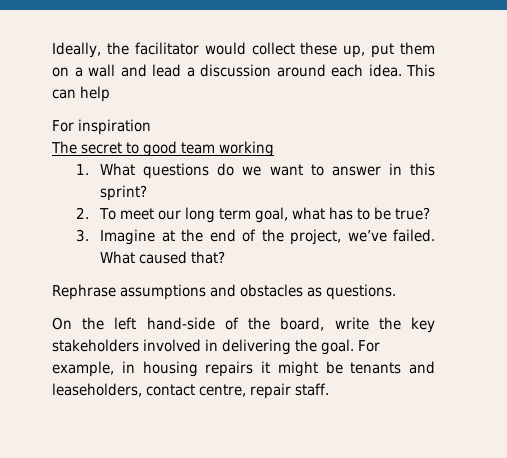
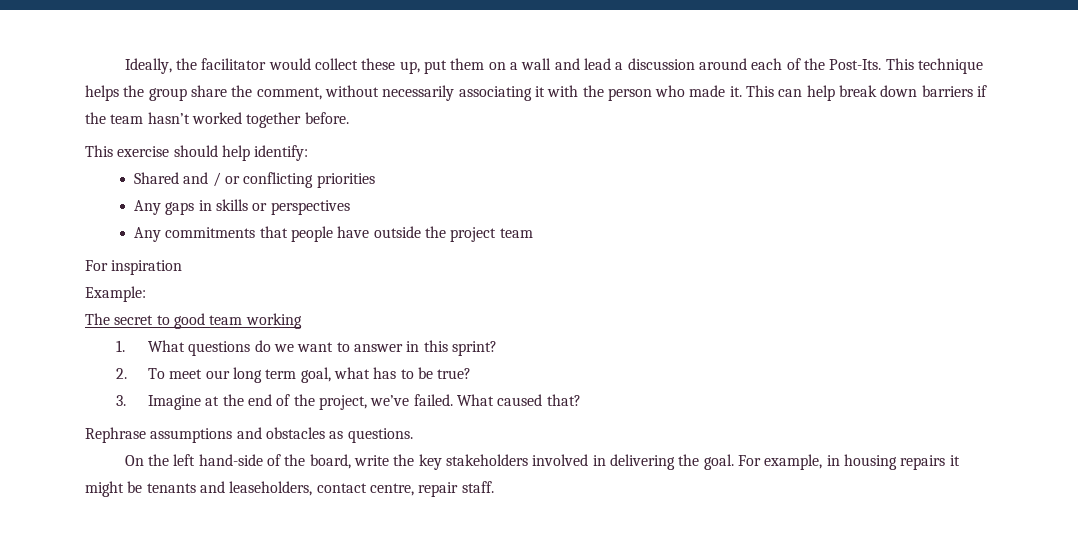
[368,64,435,77] [52,86,110,102] idea. This can help -> [786,58,983,74] [85,85,988,101] [85,112,349,128] [85,145,309,161] [134,172,375,188] [134,199,350,215] [134,226,533,242] of the Post-Its. This technique helps the group share the comment, without necessarily associating it with the person who made it. This can help break down barriers if the team hasn’t worked together before. // This exercise should help identify: // Shared and / or conflicting priorities // Any gaps in skills or perspectives // Any commitments that people have outside the project team
(151, 127) none -> [85,286,146,302] // Example:

